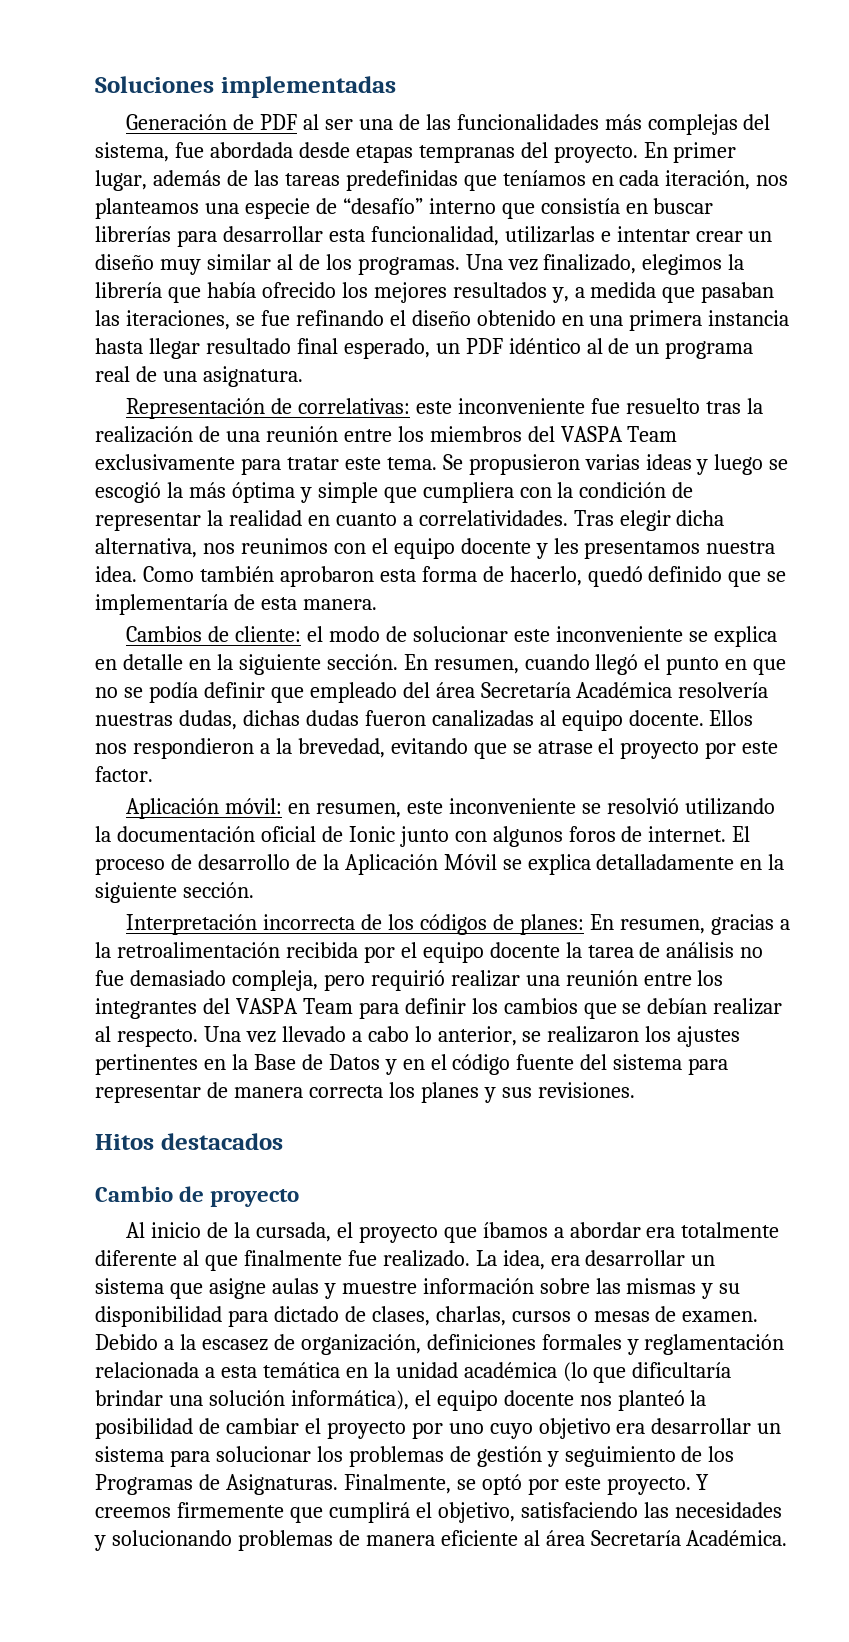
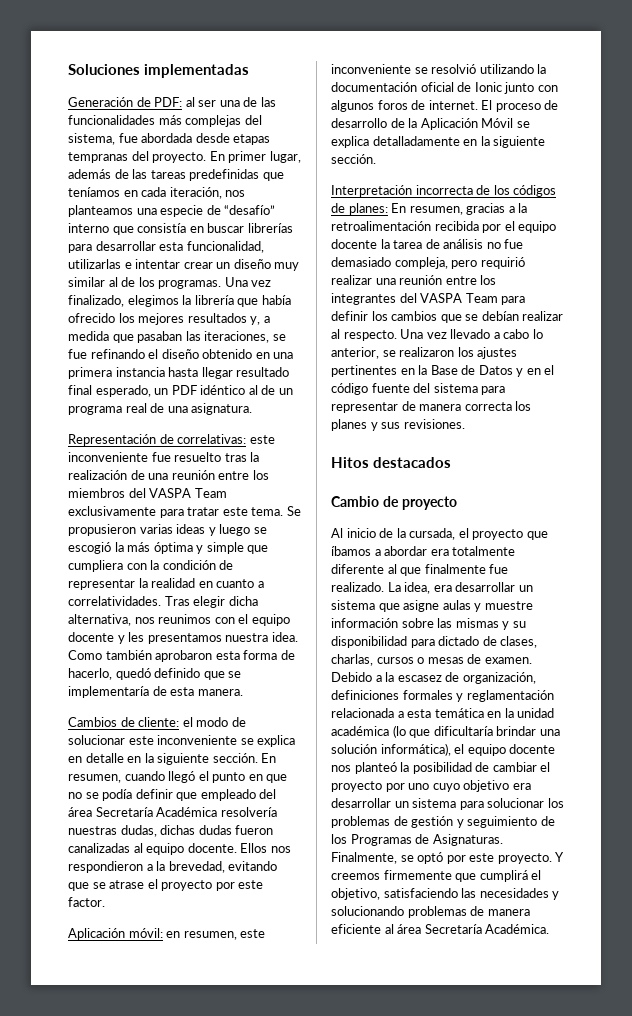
[259,114,297,130] PDF -> [154,97,183,107] PDF:

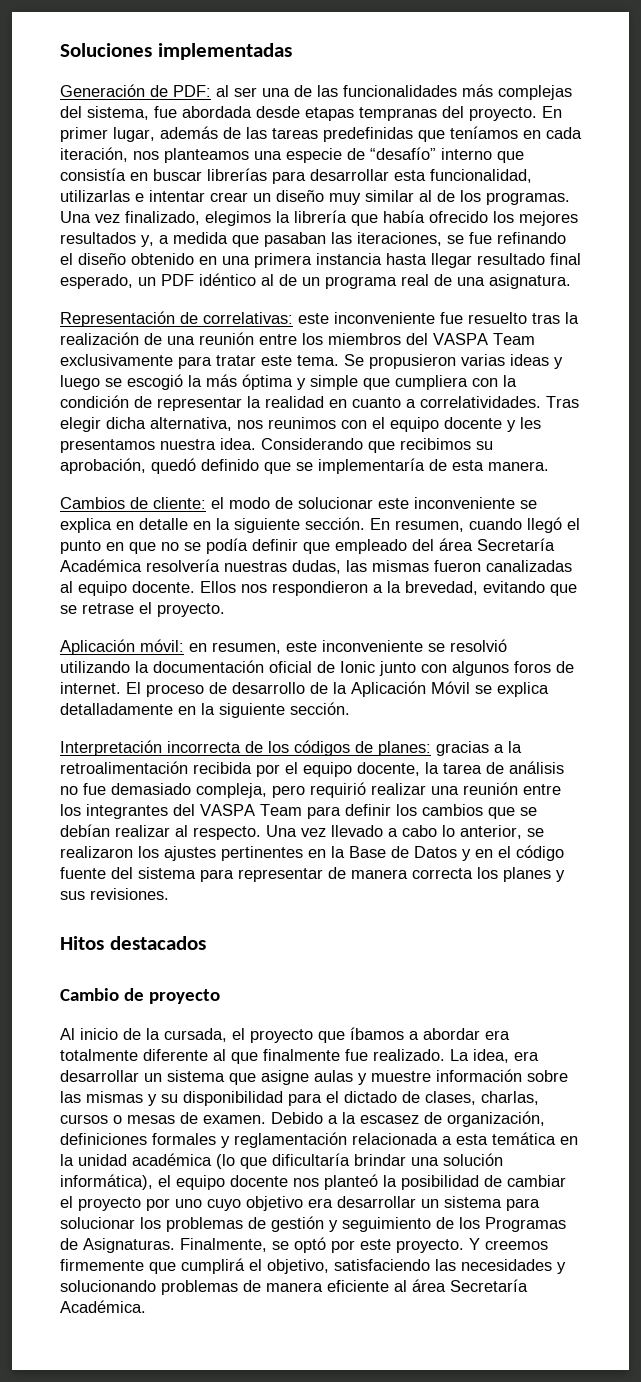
[68,650,295,662] [68,668,112,680] Como también aprobaron esta forma de hacerlo, -> [261,438,493,453] [60,458,146,474] Considerando que recibimos su aprobación,
[160,825,232,835] dichas dudas -> [346,560,429,572] las mismas
[109,879,264,891] [68,897,105,907] atrase el proyecto por este factor. -> [82,602,225,617] retrase el proyecto.
[391,203,463,215] En resumen, -> (431, 748) none
[331,239,377,249] docente -> [357,762,420,776] docente,
(435, 643) none -> [326,1091,339,1103] el

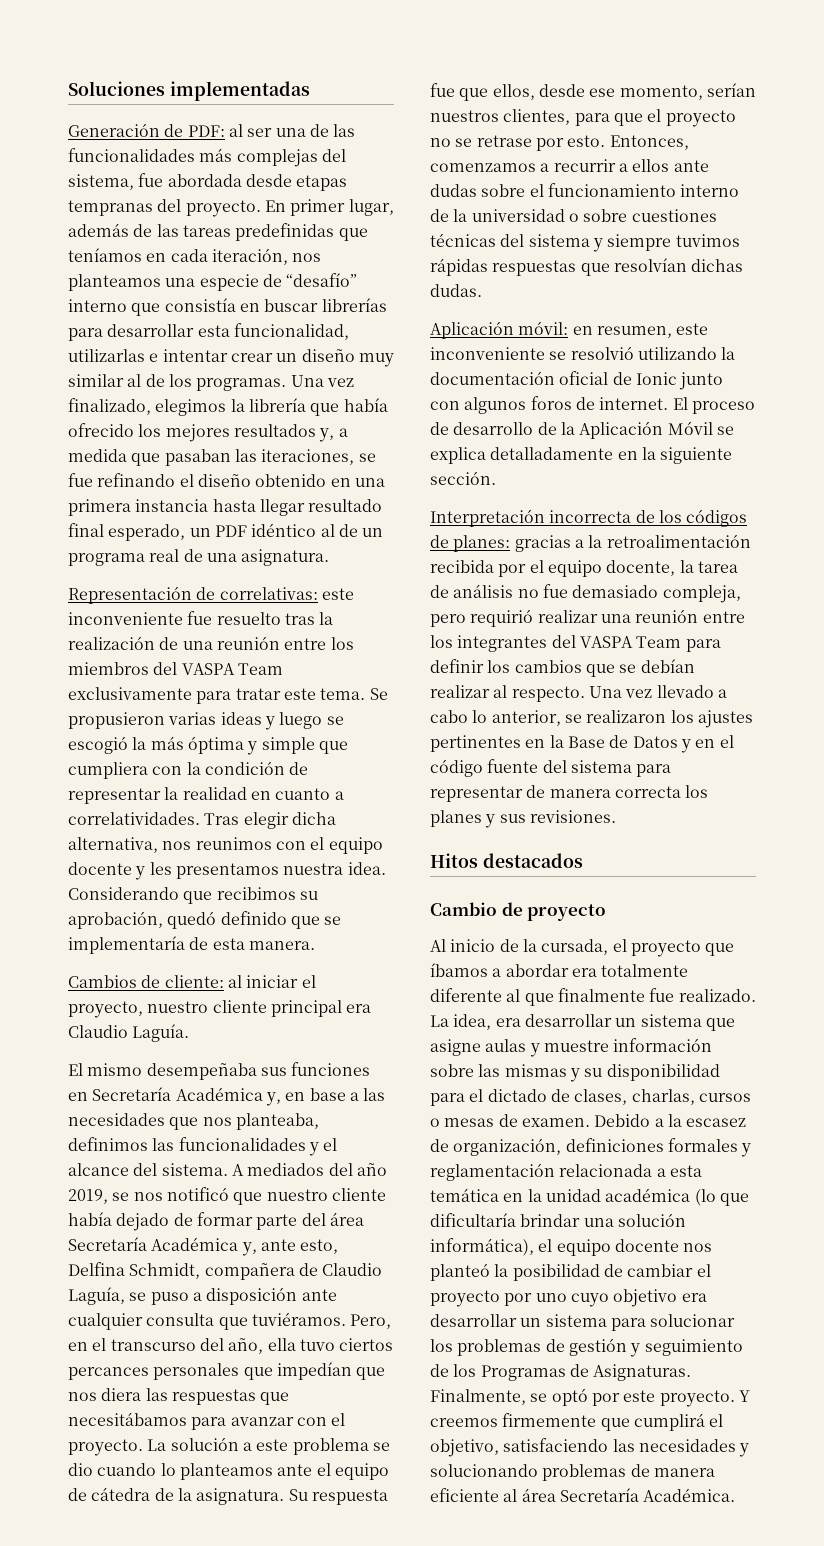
[211,497,537,509] [60,517,580,533] [60,538,555,554] [60,559,572,574] [60,581,577,596] [60,602,225,617] el modo de solucionar este inconveniente se explica en detalle en la siguiente sección. En resumen, cuando llegó el punto en que no se podía definir que empleado del área Secretaría Académica resolvería nuestras dudas, las mismas fueron canalizadas al equipo docente. Ellos nos respondieron a la brevedad, evitando que se retrase el proyecto. -> [227,975,316,988] [68,1000,372,1018] [68,1024,190,1042] [68,1062,371,1080] [68,1087,386,1106] [68,1113,319,1130] [68,1137,338,1156] [68,1162,387,1176] [68,1187,386,1205] [68,1212,364,1231] [68,1237,339,1256] [68,1262,383,1280] [68,1287,337,1305] [68,1312,392,1330] [68,1337,394,1354] [68,1362,386,1380] [68,1388,290,1405] [68,1412,346,1430] [68,1437,390,1456] [68,1463,389,1480] [68,1487,388,1505] [430,83,756,101] [430,109,736,127] [430,135,689,151] [430,159,709,172] [430,183,740,197] [430,209,717,222] [430,233,740,252] [430,258,744,276] [430,284,482,297] al iniciar el proyecto, nuestro cliente principal era Claudio Laguía. // El mismo desempeñaba sus funciones en Secretaría Académica y, en base a las necesidades que nos planteaba, definimos las funcionalidades y el alcance del sistema. A mediados del año 2019, se nos notificó que nuestro cliente había dejado de formar parte del área Secretaría Académica y, ante esto, Delfina Schmidt, compañera de Claudio Laguía, se puso a disposición ante cualquier consulta que tuviéramos. Pero, en el transcurso del año, ella tuvo ciertos percances personales que impedían que nos diera las respuestas que necesitábamos para avanzar con el proyecto. La solución a este problema se dio cuando lo planteamos ante el equipo de cátedra de la asignatura. Su respuesta fue que ellos, desde ese momento, serían nuestros clientes, para que el proyecto no se retrase por esto. Entonces, comenzamos a recurrir a ellos ante dudas sobre el funcionamiento interno de la universidad o sobre cuestiones técnicas del sistema y siempre tuvimos rápidas respuestas que resolvían dichas dudas.

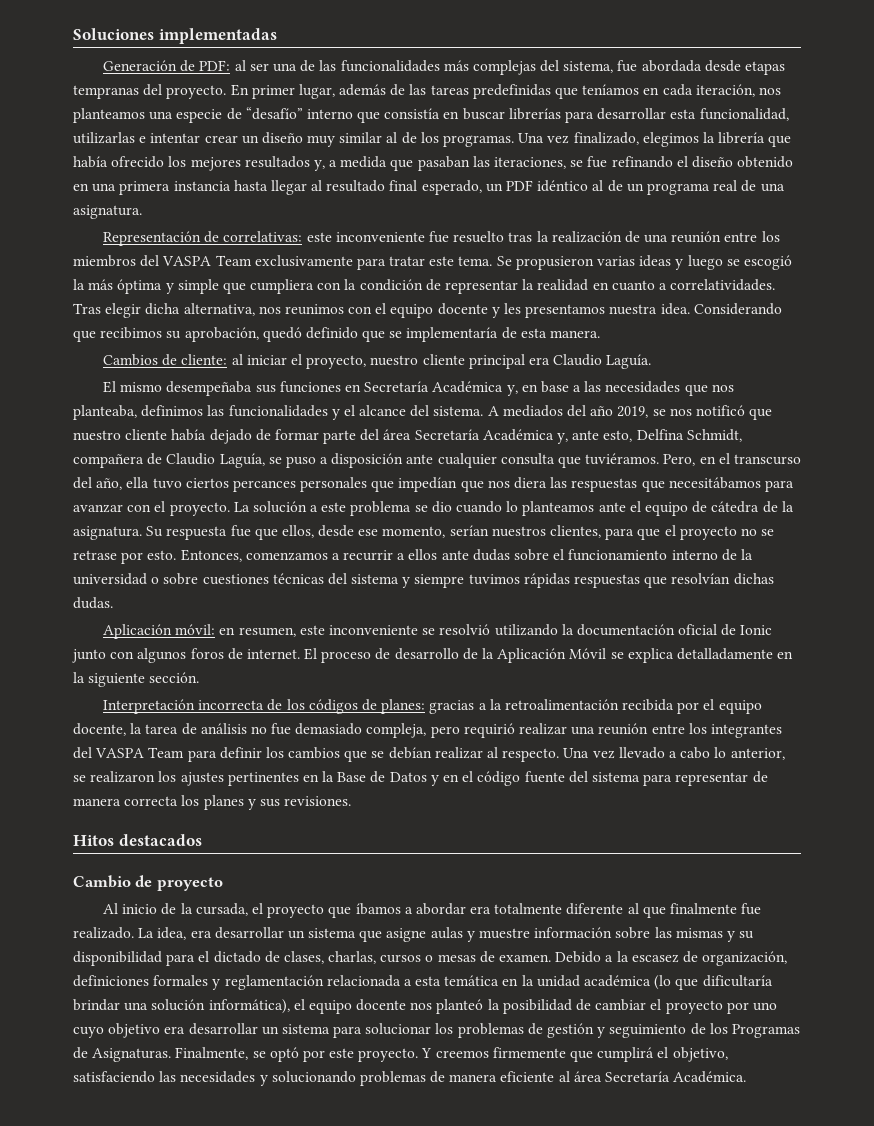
(305, 507) none -> [311,180,323,191] al

